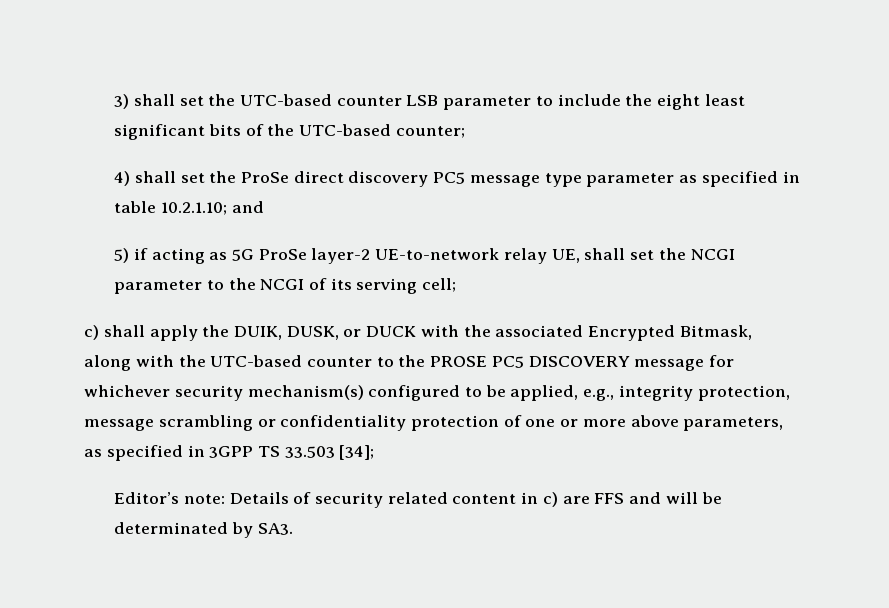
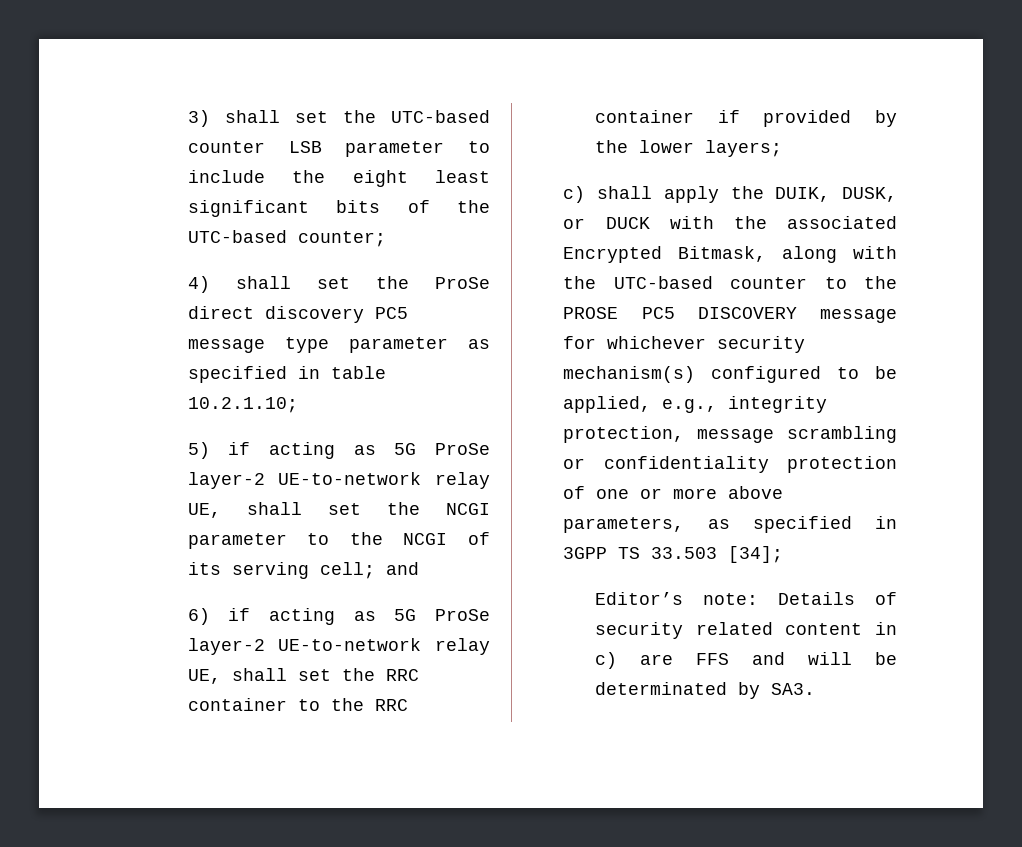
[231,201,264,213] and -> (298, 405) none
(457, 285) none -> [385,562,419,575] [187,608,490,625] [187,638,490,655] [187,668,419,684] [187,698,408,711] [594,110,897,127] [594,140,782,157] and // 6) if acting as 5G ProSe layer-2 UE-to-network relay UE, shall set the RRC container to the RRC container if provided by the lower layers;

